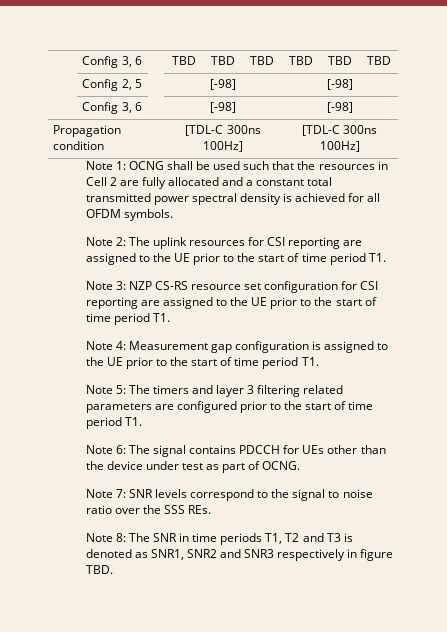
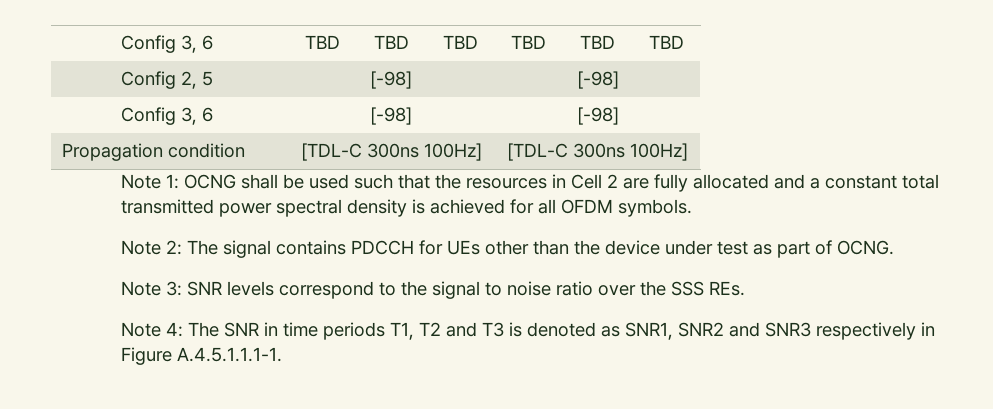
[152,237,363,249] [85,253,386,265] [85,281,379,293] [85,297,377,309] [85,313,170,325] [85,341,389,353] [85,357,319,369] [85,385,344,397] [85,401,374,413] [85,417,142,429] [85,445,150,454] uplink resources for CSI reporting are assigned to the UE prior to the start of time period T1. // Note 3: NZP CS-RS resource set configuration for CSI reporting are assigned to the UE prior to the start of time period T1. // Note 4: Measurement gap configuration is assigned to the UE prior to the start of time period T1. // Note 5: The timers and layer 3 filtering related parameters are configured prior to the start of time period T1. // Note 6: The -> (219, 247) none
[115,489,126,498] 7: -> [166,281,183,296] 3:
[115,533,126,542] 8: -> [166,322,184,337] 4:
[360,549,394,561] [85,565,113,574] figure TBD. -> [121,347,283,365] Figure A.4.5.1.1.1-1.

